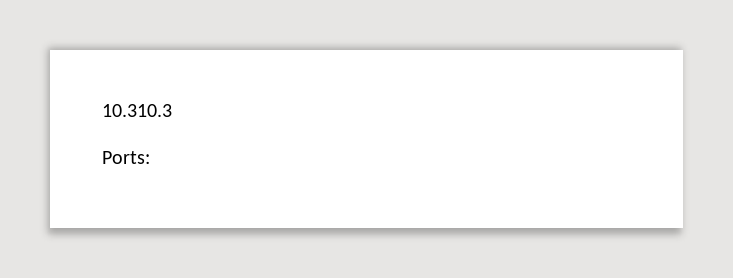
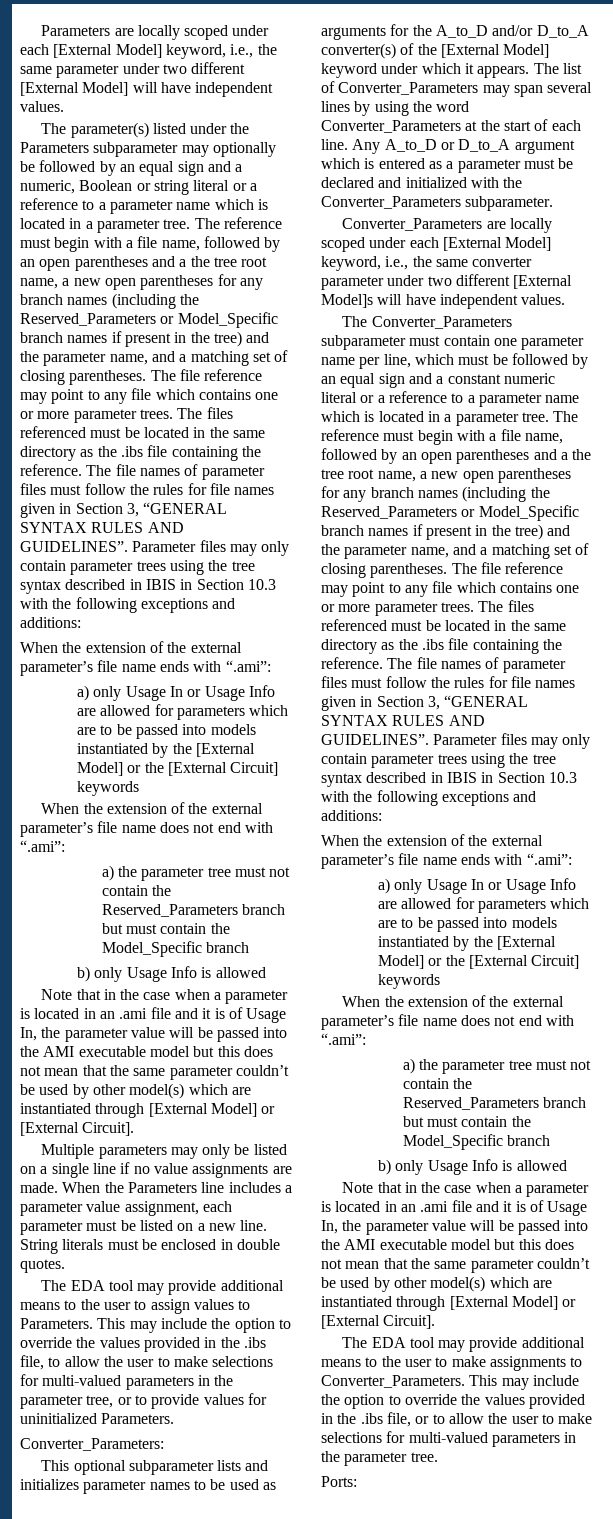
[102,104,172,117] 10.310.3 -> [41,25,270,40] [20,44,277,59] [20,62,246,78] [20,82,274,97] [20,101,64,112] [41,122,250,138] [20,142,276,157] [20,160,243,176] [20,180,257,195] [20,198,268,214] [20,217,282,233] [20,236,281,252] [20,256,268,271] [20,274,263,290] [20,293,199,309] [20,312,278,328] [20,331,270,347] [20,350,289,366] [20,369,263,385] [20,388,279,404] [20,407,233,423] [20,426,265,438] [20,445,261,461] [20,464,265,480] [20,483,275,495] [20,502,228,518] [20,522,184,533] [20,540,290,556] [20,560,255,575] [20,579,276,594] [20,597,236,613] [20,617,81,628] [20,641,242,653] [20,660,271,676] [77,685,275,701] [77,704,289,720] [77,724,256,739] [77,743,255,758] [77,762,279,776] [77,781,140,796] [41,802,263,814] [20,821,273,837] [20,840,65,852] [101,865,291,881] [101,885,171,896] [101,904,285,917] [101,923,230,934] [101,941,249,957] [77,966,266,982] [41,989,289,1004] [20,1007,287,1023] [20,1027,288,1042] [20,1046,273,1057] [20,1065,289,1080] [20,1083,251,1099] [20,1103,276,1118] [20,1122,135,1136] [41,1144,287,1159] [20,1162,292,1178] [20,1182,292,1193] [20,1201,232,1216] [20,1220,268,1235] [20,1239,280,1254] [20,1259,65,1273] [41,1280,284,1295] [20,1299,251,1314] [20,1318,291,1333] [20,1337,266,1352] [20,1355,274,1370] [20,1374,234,1390] [20,1393,267,1409] [20,1413,175,1424] [20,1438,164,1451] [41,1460,269,1475] [20,1479,276,1494] [321,24,589,40] [321,43,550,59] [321,63,582,78] [321,81,593,97] [321,101,470,116] [321,119,581,133] [321,139,575,154] [321,158,574,173] [321,177,523,188] [321,196,554,211] [342,218,552,233] [321,237,552,252] [321,256,533,271] [321,274,573,290] [321,294,566,309] [342,316,512,329] [321,335,585,350] [321,353,589,369] [321,373,555,388] [321,391,580,407] [321,411,579,426] [321,429,563,445] [321,448,592,464] [321,468,571,483] [321,486,550,502] [321,505,579,521] [321,524,571,540] [321,543,590,559] [321,562,564,578] [321,581,580,597] [321,600,534,616] [321,619,566,631] [321,638,562,654] [321,657,566,673] [321,676,576,688] [321,695,529,711] [321,715,485,726] [321,733,591,749] [321,753,556,768] [321,772,577,787] [321,790,537,806] [321,810,382,821] [321,834,543,846] [321,853,572,869] [378,878,576,894] [378,897,590,913] [378,917,557,932] [378,936,556,951] [378,955,580,969] [378,974,441,989] [342,995,564,1007] [321,1014,574,1030] [321,1033,366,1045] [402,1058,592,1074] [402,1078,472,1089] [402,1097,586,1110] [402,1116,531,1127] [402,1134,550,1150] [378,1159,567,1175] [342,1182,590,1197] [321,1200,588,1216] [321,1220,589,1235] [321,1239,574,1250] [321,1258,590,1273] [321,1276,552,1292] [321,1296,577,1311] [321,1315,436,1329] [342,1337,585,1352] [321,1356,583,1371] [321,1375,579,1390] [321,1394,585,1409] [321,1412,593,1427] [321,1431,577,1447] [321,1451,438,1466] Parameters are locally scoped under each [External Model] keyword, i.e., the same parameter under two different [External Model] will have independent values. // The parameter(s) listed under the Parameters subparameter may optionally be followed by an equal sign and a numeric, Boolean or string literal or a reference to a parameter name which is located in a parameter tree. The reference must begin with a file name, followed by an open parentheses and a the tree root name, a new open parentheses for any branch names (including the Reserved_Parameters or Model_Specific branch names if present in the tree) and the parameter name, and a matching set of closing parentheses. The file reference may point to any file which contains one or more parameter trees. The files referenced must be located in the same directory as the .ibs file containing the reference. The file names of parameter files must follow the rules for file names given in Section 3, “GENERAL SYNTAX RULES AND GUIDELINES”. Parameter files may only contain parameter trees using the tree syntax described in IBIS in Section 10.3 with the following exceptions and additions: // When the extension of the external parameter’s file name ends with “.ami”: // a) only Usage In or Usage Info are allowed for parameters which are to be passed into models instantiated by the [External Model] or the [External Circuit] keywords // When the extension of the external parameter’s file name does not end with “.ami”: // a) the parameter tree must not contain the Reserved_Parameters branch but must contain the Model_Specific branch // b) only Usage Info is allowed // Note that in the case when a parameter is located in an .ami file and it is of Usage In, the parameter value will be passed into the AMI executable model but this does not mean that the same parameter couldn’t be used by other model(s) which are instantiated through [External Model] or [External Circuit]. // Multiple parameters may only be listed on a single line if no value assignments are made. When the Parameters line includes a parameter value assignment, each parameter must be listed on a new line. String literals must be enclosed in double quotes. // The EDA tool may provide additional means to the user to assign values to Parameters. This may include the option to override the values provided in the .ibs file, to allow the user to make selections for multi-valued parameters in the parameter tree, or to provide values for uninitialized Parameters. // Converter_Parameters: // This optional subparameter lists and initializes parameter names to be used as arguments for the A_to_D and/or D_to_A converter(s) of the [External Model] keyword under which it appears. The list of Converter_Parameters may span several lines by using the word Converter_Parameters at the start of each line. Any A_to_D or D_to_A argument which is entered as a parameter must be declared and initialized with the Converter_Parameters subparameter. // Converter_Parameters are locally scoped under each [External Model] keyword, i.e., the same converter parameter under two different [External Model]s will have independent values. // The Converter_Parameters subparameter must contain one parameter name per line, which must be followed by an equal sign and a constant numeric literal or a reference to a parameter name which is located in a parameter tree. The reference must begin with a file name, followed by an open parentheses and a the tree root name, a new open parentheses for any branch names (including the Reserved_Parameters or Model_Specific branch names if present in the tree) and the parameter name, and a matching set of closing parentheses. The file reference may point to any file which contains one or more parameter trees. The files referenced must be located in the same directory as the .ibs file containing the reference. The file names of parameter files must follow the rules for file names given in Section 3, “GENERAL SYNTAX RULES AND GUIDELINES”. Parameter files may only contain parameter trees using the tree syntax described in IBIS in Section 10.3 with the following exceptions and additions: // When the extension of the external parameter’s file name ends with “.ami”: // a) only Usage In or Usage Info are allowed for parameters which are to be passed into models instantiated by the [External Model] or the [External Circuit] keywords // When the extension of the external parameter’s file name does not end with “.ami”: // a) the parameter tree must not contain the Reserved_Parameters branch but must contain the Model_Specific branch // b) only Usage Info is allowed // Note that in the case when a parameter is located in an .ami file and it is of Usage In, the parameter value will be passed into the AMI executable model but this does not mean that the same parameter couldn’t be used by other model(s) which are instantiated through [External Model] or [External Circuit]. // The EDA tool may provide additional means to the user to make assignments to Converter_Parameters. This may include the option to override the values provided in the .ibs file, or to allow the user to make selections for multi-valued parameters in the parameter tree.

